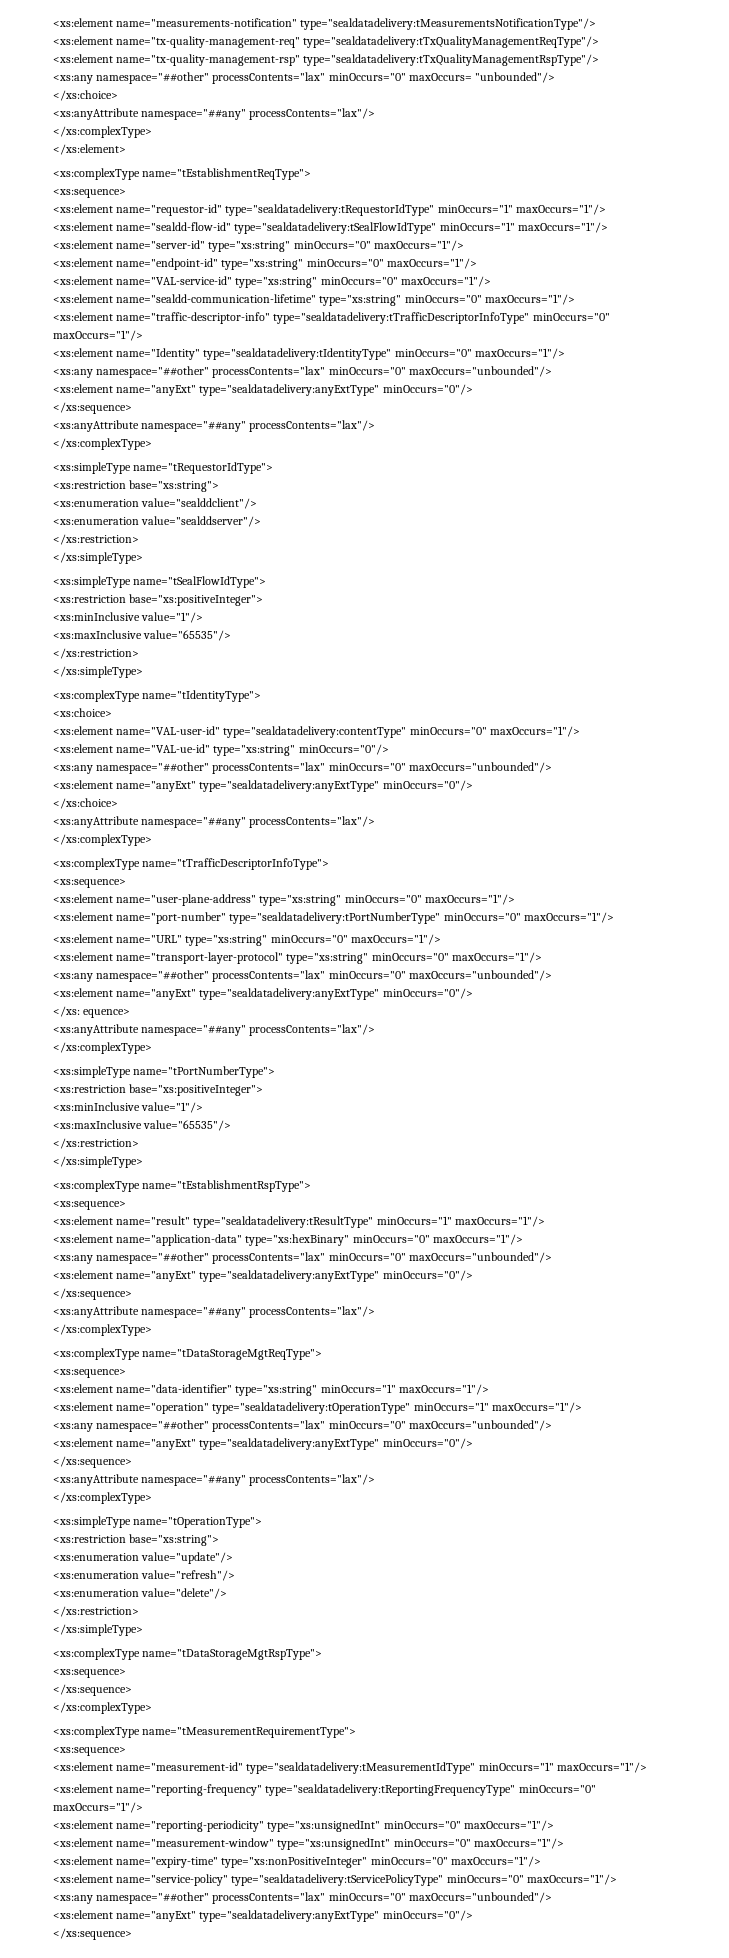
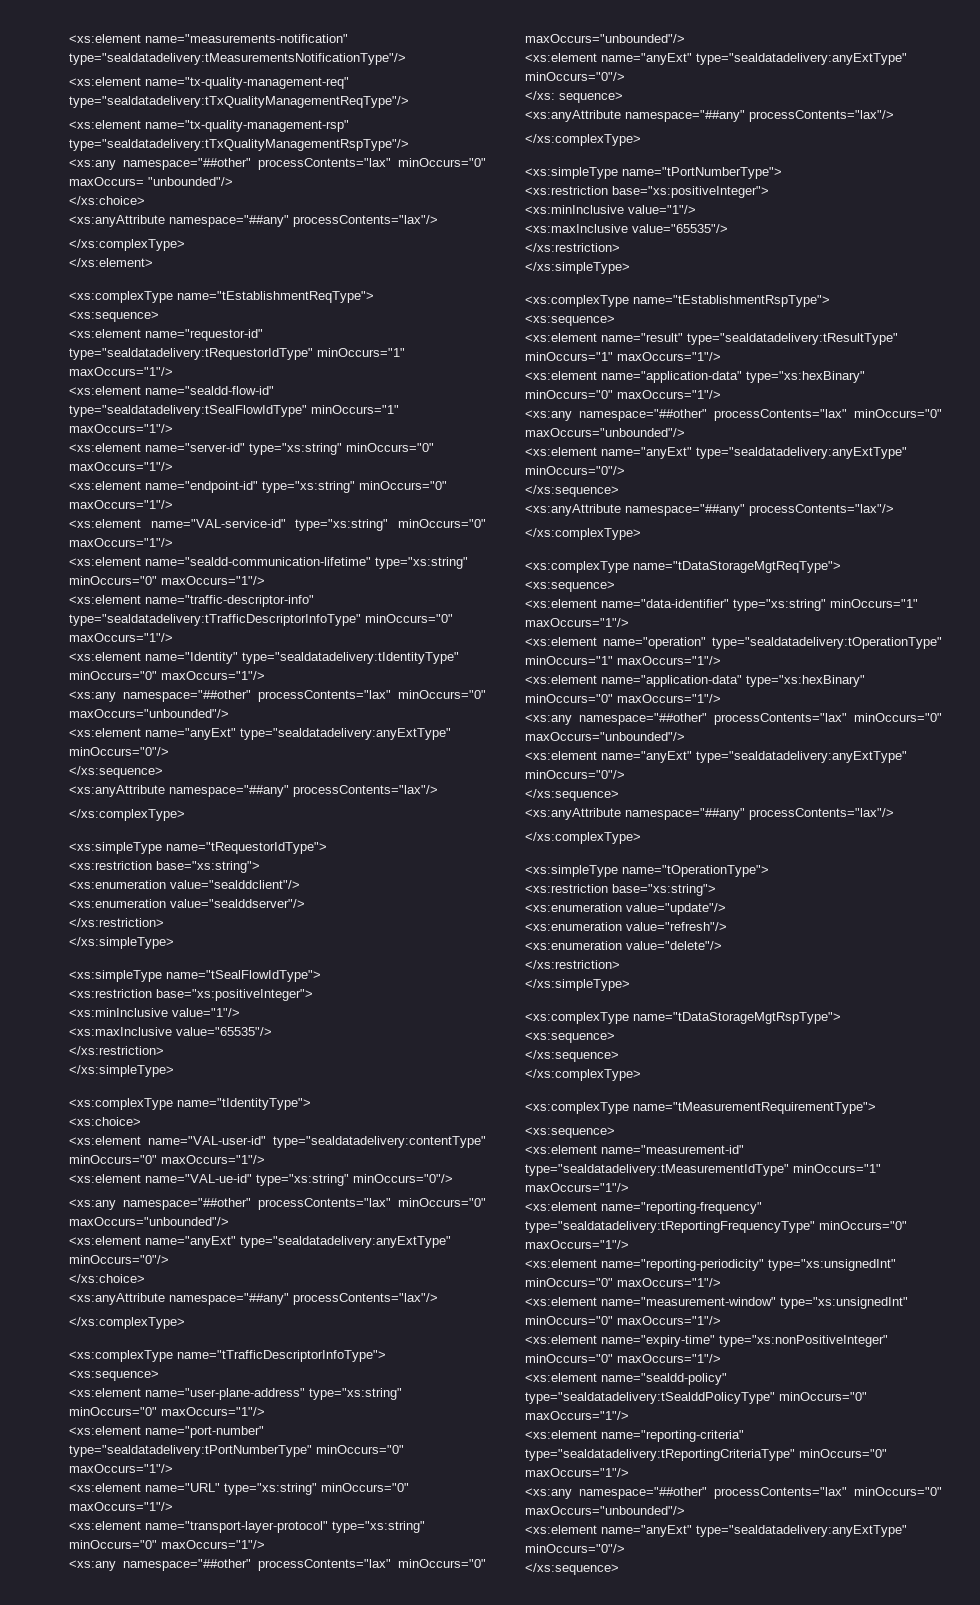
[83,1009,131,1018] equence> -> [559,92,623,103] sequence>
(582, 1407) none -> [525,675,865,687] [525,694,721,703] // <xs:element name="application-data" type="xs:hexBinary" minOccurs="0" maxOccurs="1"/>
[116,1874,444,1886] name="service-policy" type="sealdatadelivery:tServicePolicyType" -> [601,1373,727,1385] [525,1392,867,1404] [525,1411,629,1420] [525,1430,744,1442] [525,1449,795,1461] name="sealdd-policy" type="sealdatadelivery:tSealddPolicyType" minOccurs="0" maxOccurs="1"/> // <xs:element name="reporting-criteria" type="sealdatadelivery:tReportingCriteriaType"

